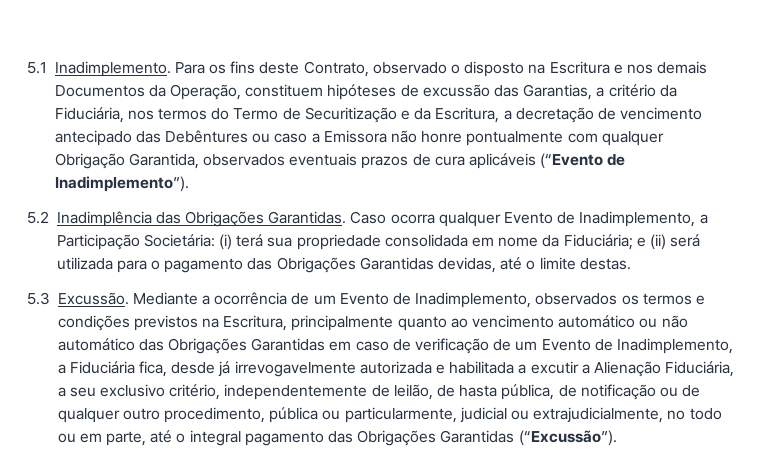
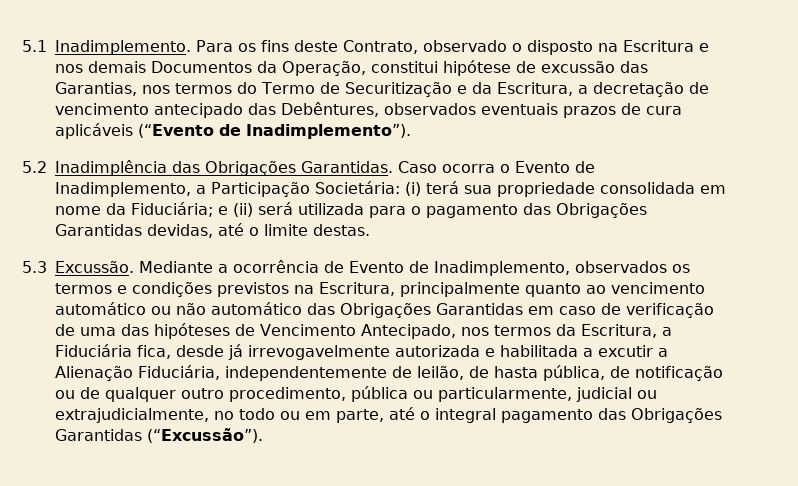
[245,84,397,100] constituem hipóteses -> [371,60,511,76] constitui hipótese
[596,84,677,97] [54,107,124,123] a critério da Fiduciária, -> (137, 89) none
[165,130,664,146] [54,153,199,169] Debêntures ou caso a Emissora não honre pontualmente com qualquer Obrigação Garantida, -> [281,102,379,117] Debêntures,
[438,212,501,227] qualquer -> [500,164,510,173] o
[313,295,336,305] um -> (344, 267) none
[515,338,733,354] um Evento de Inadimplemento, -> [80,323,657,339] uma das hipóteses de Vencimento Antecipado, nos termos da Escritura,
[57,384,221,400] a seu exclusivo critério, -> (220, 372) none

